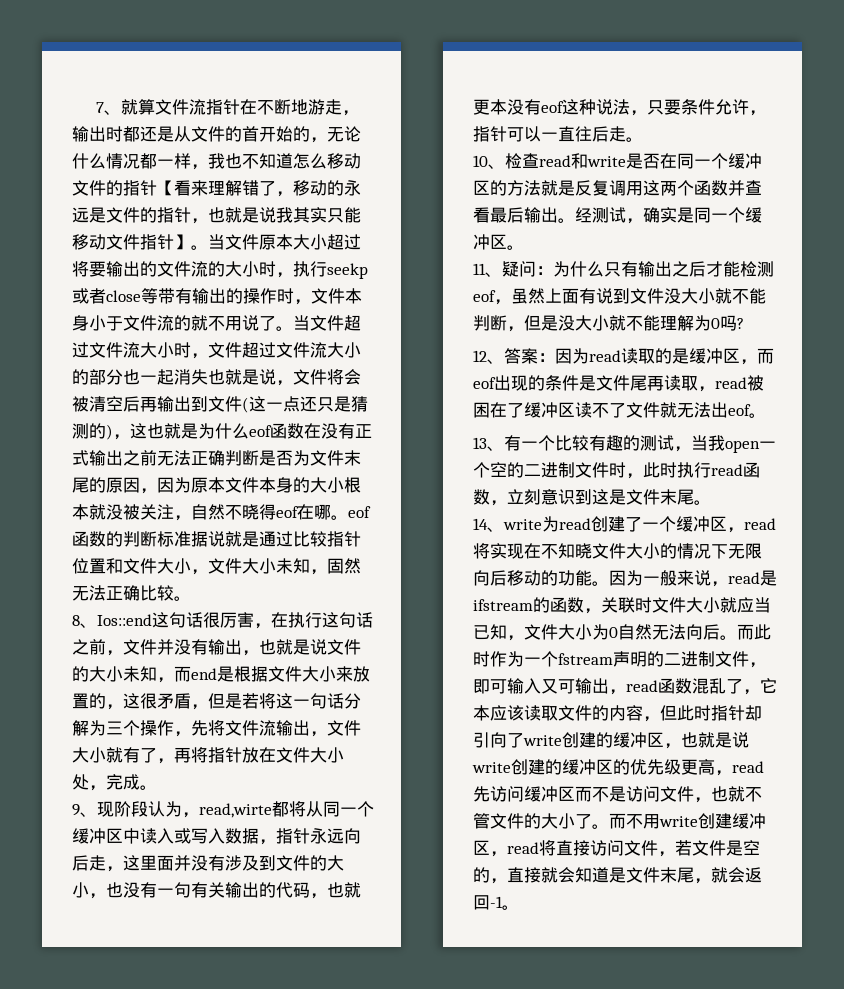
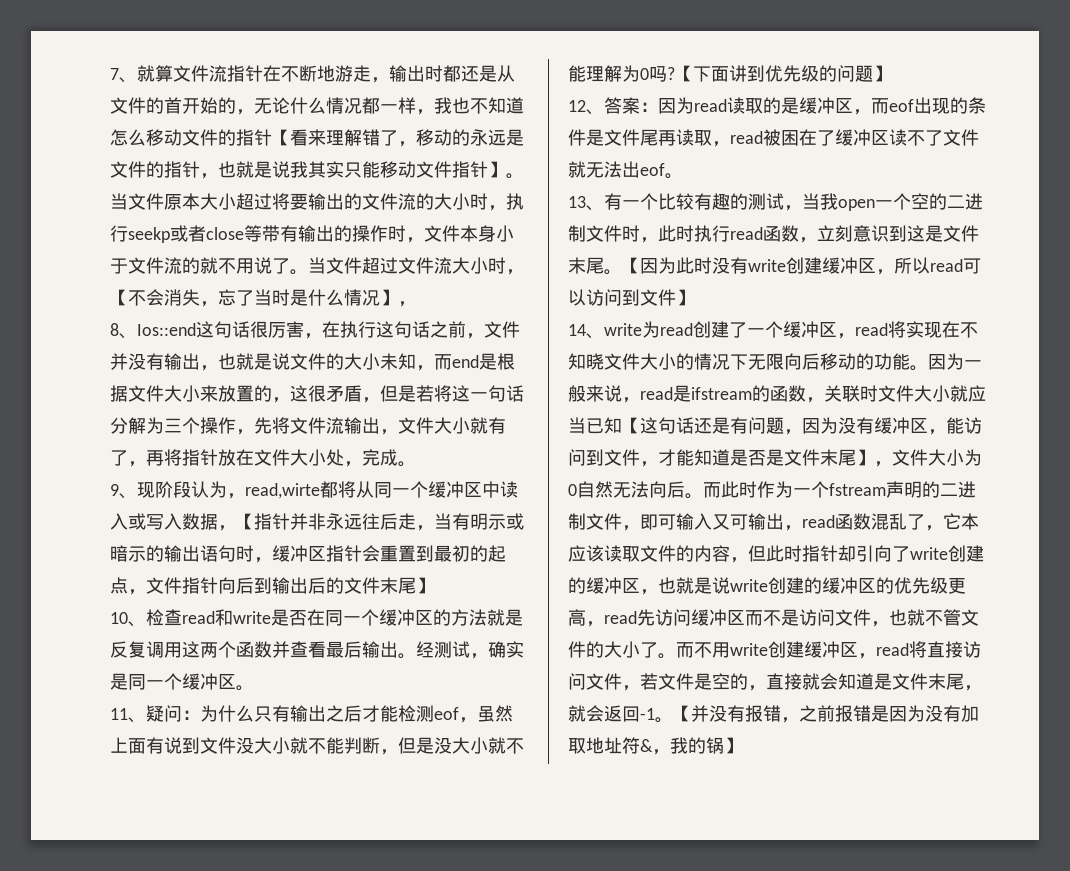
[208,342,361,358] [72,369,361,386] [72,396,368,413] [72,423,372,440] [72,450,361,466] [72,477,361,494] [72,504,371,521] [72,531,361,547] [72,558,361,575] [72,585,191,601] 文件超过文件流大小的部分也一起消失也就是说，文件将会被清空后再输出到文件(这一点还只是猜测的)，这也就是为什么eof函数在没有正式输出之前无法正确判断是否为文件末尾的原因，因为原本文件本身的大小根本就没被关注，自然不晓得eof在哪。eof函数的判断标准据说就是通过比较指针位置和文件大小，文件大小未知，固然无法正确比较。 -> [110,289,416,307] 【不会消失，忘了当时是什么情况】，
[276,828,361,844] [72,855,344,872] [72,882,361,899] [473,99,766,116] [473,126,643,142] 指针永远向后走，这里面并没有涉及到文件的大小，也没有一句有关输出的代码，也就更本没有eof这种说法，只要条件允许，指针可以一直往后走。 -> [236,513,524,531] [110,545,506,563] [110,577,434,595] 【指针并非永远往后走，当有明示或暗示的输出语句时，缓冲区指针会重置到最初的起点，文件指针向后到输出后的文件末尾】
(744, 323) none -> [675,65,891,82] 【下面讲到优先级的问题】
(711, 502) none -> [622,257,981,275] [568,289,694,306] 【因为此时没有write创建缓冲区，所以read可以访问到文件】
(507, 632) none -> [622,417,982,435] [568,449,874,467] 【这句话还是有问题，因为没有缓冲区，能访问到文件，才能知道是否是文件末尾】
(519, 907) none -> [673,705,979,723] [568,737,742,755] 【并没有报错，之前报错是因为没有加取地址符&，我的锅】

